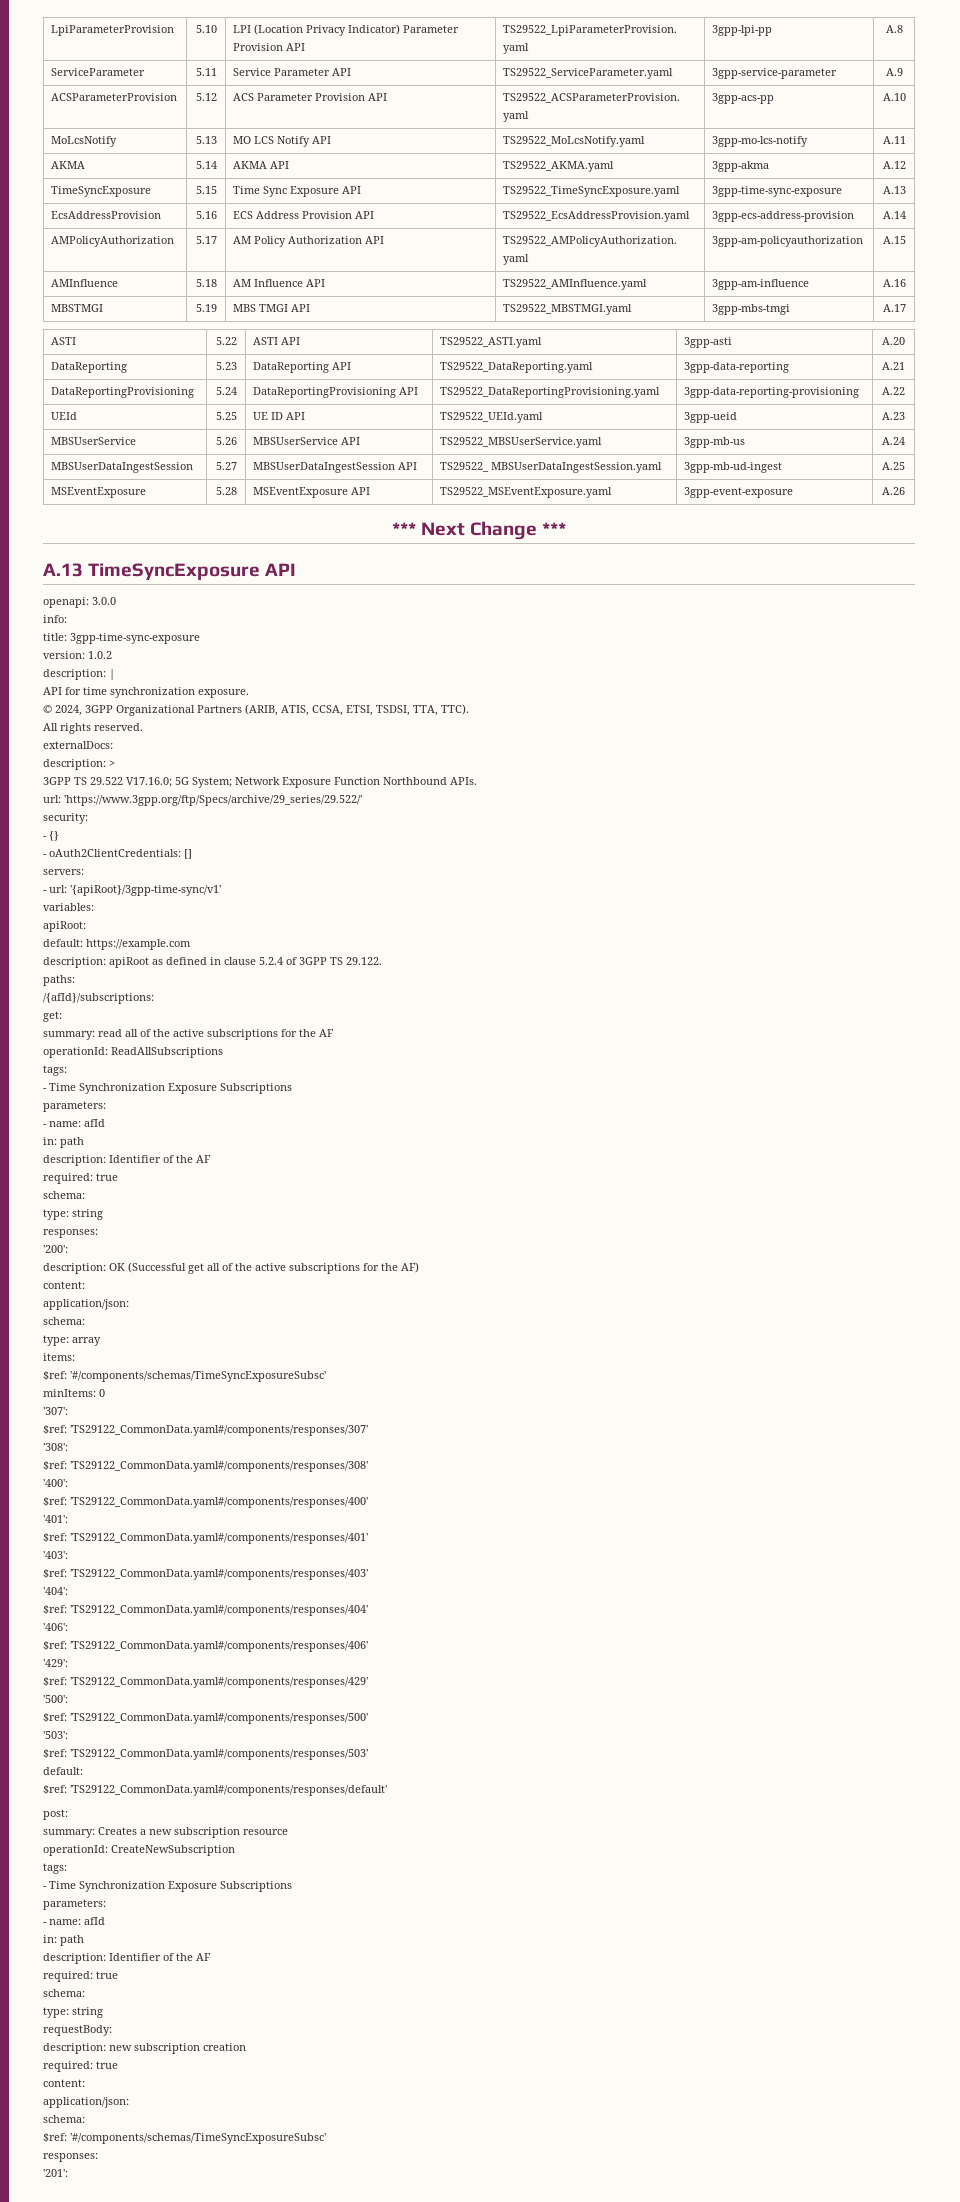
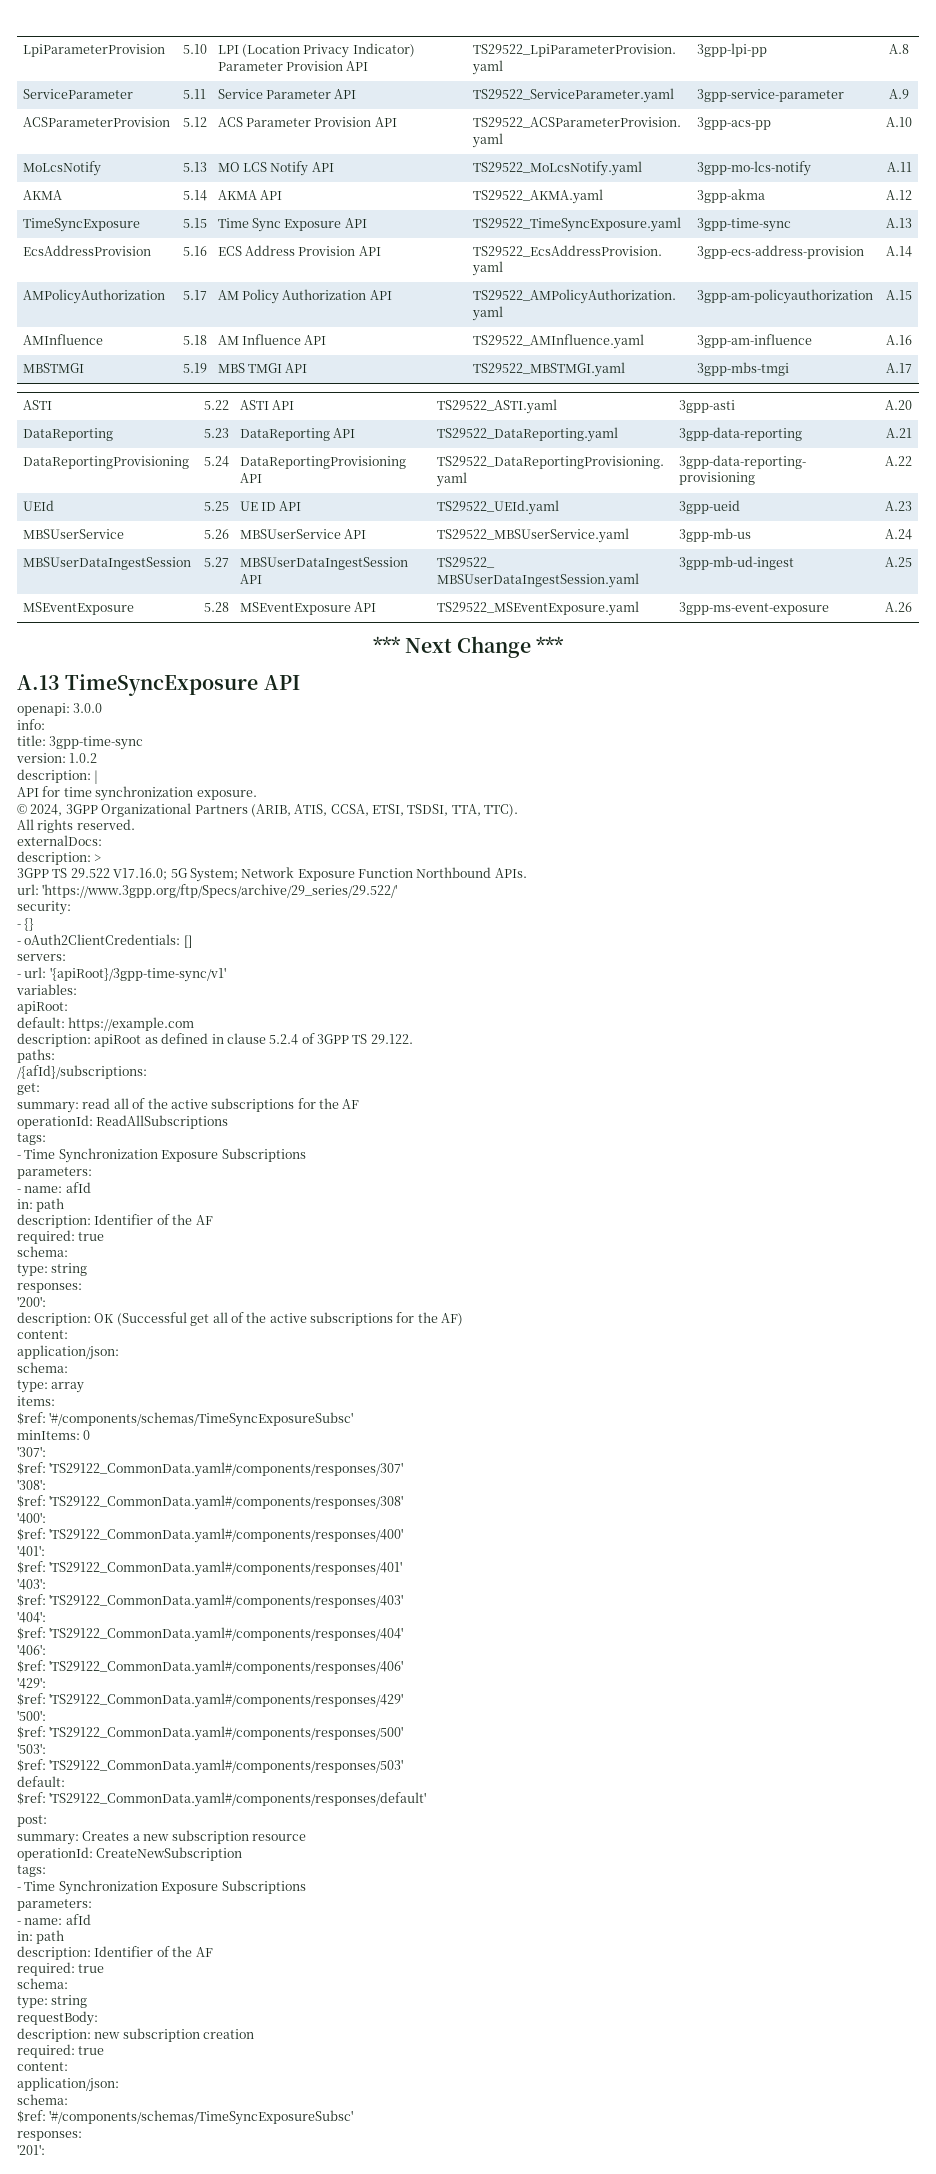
[712,186,843,197] 3gpp-time-sync-exposure -> [696,218,791,232] 3gpp-time-sync
[684,487,794,498] 3gpp-event-exposure -> [678,602,829,615] 3gpp-ms-event-exposure
[70,633,200,644] 3gpp-time-sync-exposure -> [49,736,144,750] 3gpp-time-sync

